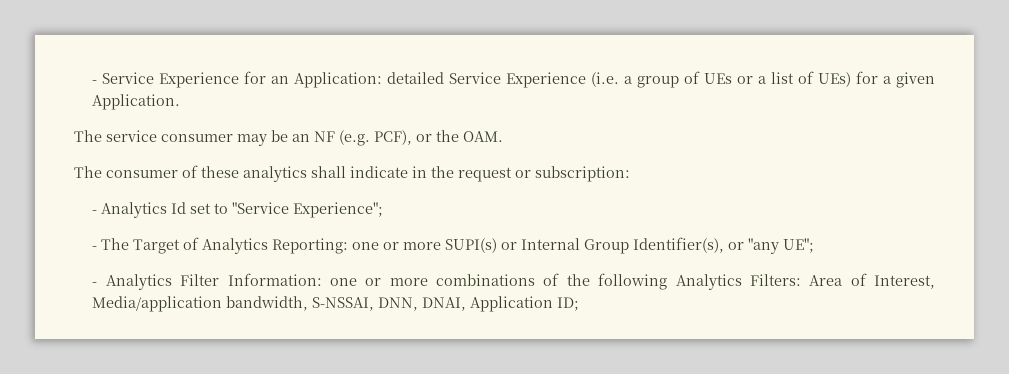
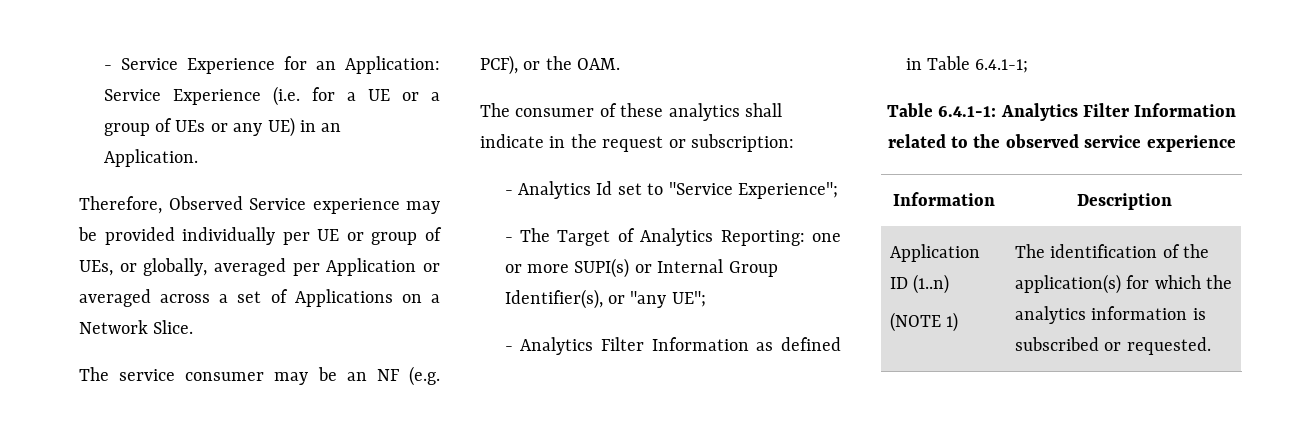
[387,72,445,84] detailed -> (440, 65) none
(620, 79) none -> [311,87,419,101] for a UE or
[758,71,935,88] [92,94,181,110] a list of UEs) for a given Application. -> [233,117,342,137] [103,149,198,167] [79,196,440,214] [78,227,442,245] [79,258,440,276] [79,289,440,307] [79,320,194,334] any UE) in an Application. // Therefore, Observed Service experience may be provided individually per UE or group of UEs, or globally, averaged per Application or averaged across a set of Applications on a Network Slice.
[227,273,935,290] [92,296,580,312] Information: one or more combinations of the following Analytics Filters: Area of Interest, Media/application bandwidth, S-NSSAI, DNN, DNAI, Application ID; -> [651,337,841,351] [905,56,1029,73] [886,103,1237,121] [887,134,1236,152] [893,192,995,206] [1076,193,1172,210] [889,244,980,262] [889,274,950,294] [889,312,959,332] [1014,244,1210,258] [1014,274,1233,294] [1014,306,1206,324] [1014,337,1211,355] Information as defined in Table 6.4.1-1; // Table 6.4.1-1: Analytics Filter Information related to the observed service experience // Information | Description // Application ID (1..n) // (NOTE 1) | The identification of the application(s) for which the analytics information is subscribed or requested.

